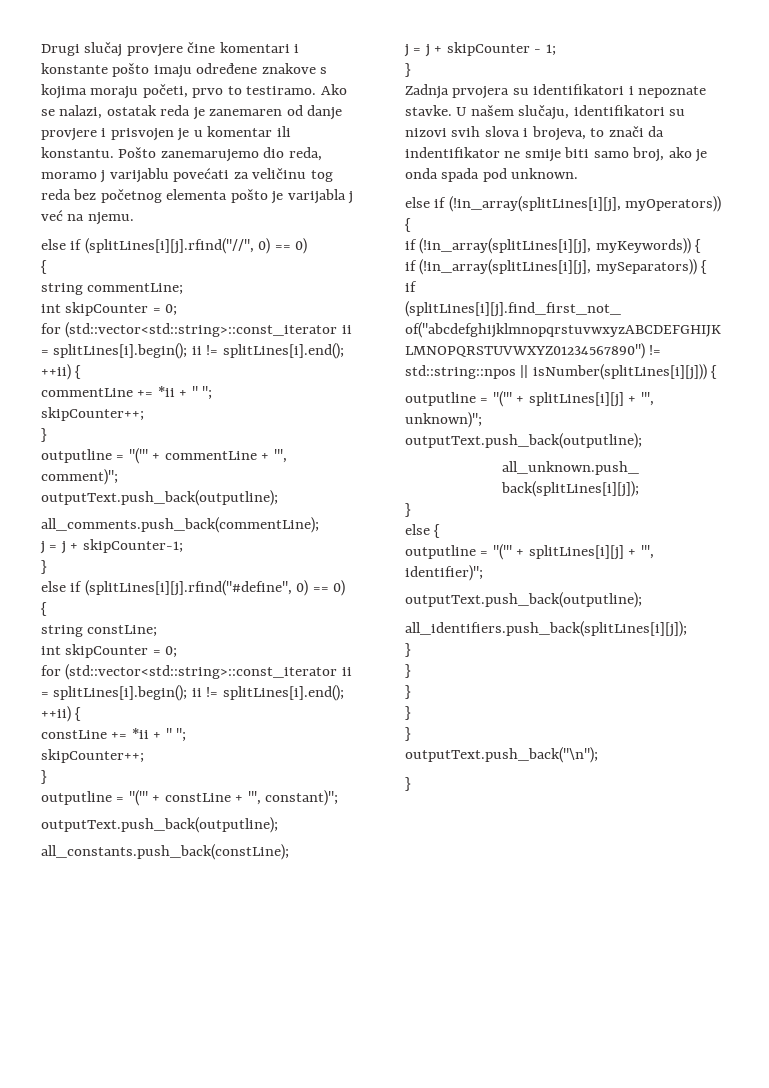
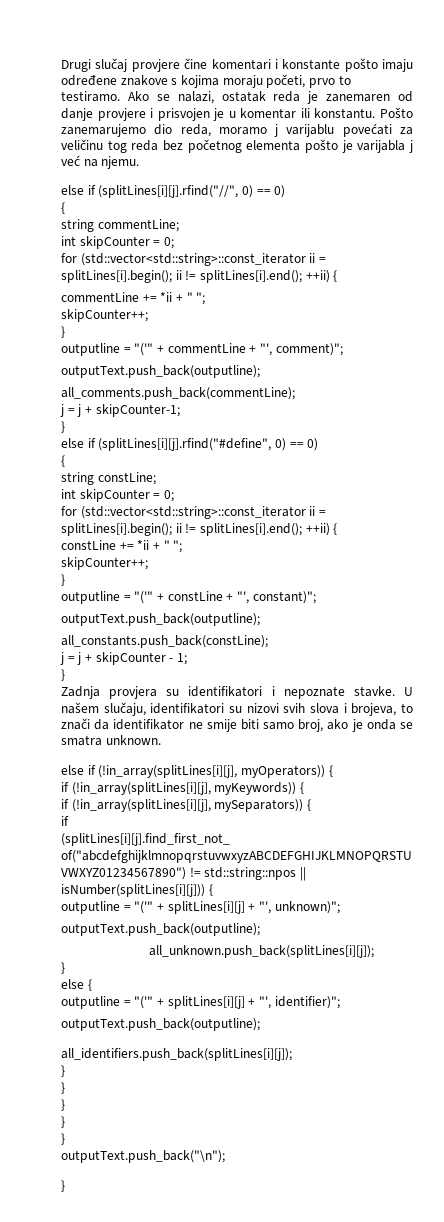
[452,86,510,99] prvojera -> [109,686,158,699] provjera
[405,147,500,158] indentifikator -> [113,719,185,730] identifikator
[441,168,507,182] spada pod -> [400,722,413,729] [61,735,102,746] se smatra

